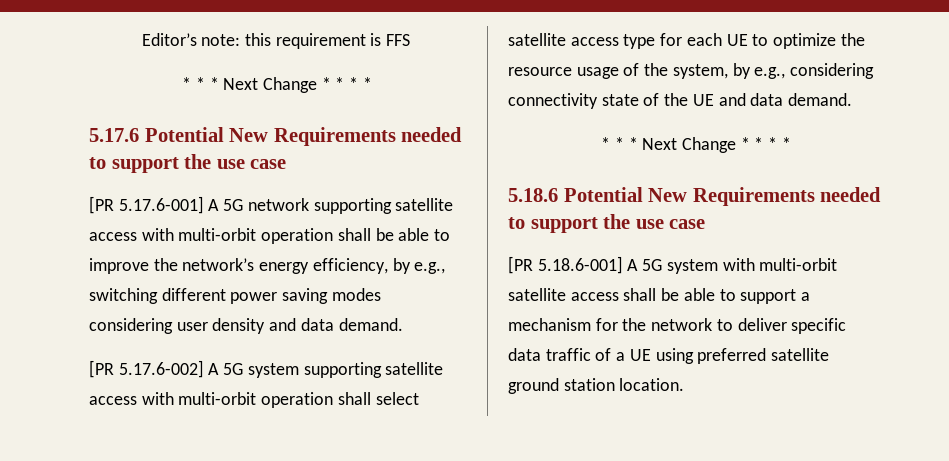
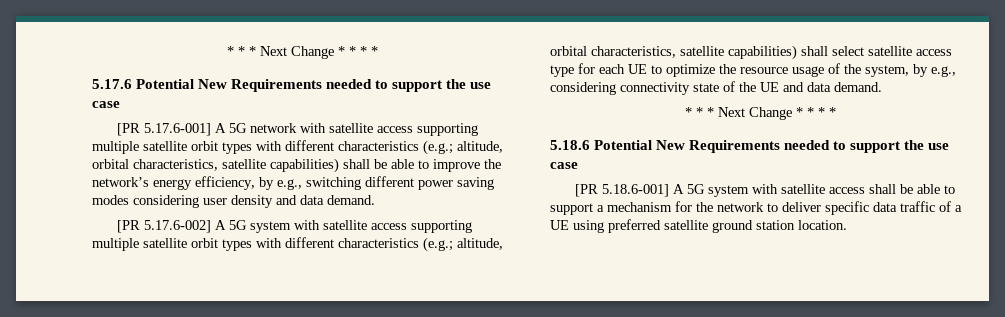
[141,33,411,49] Editor’s note: this requirement is FFS // -> (226, 51) none
[313,198,454,214] [89,228,334,244] supporting satellite access with multi-orbit operation -> [299,123,478,136] [92,140,503,155] [92,158,339,173] with satellite access supporting multiple satellite orbit types with different characteristics (e.g.; altitude, orbital characteristics, satellite capabilities)
[303,362,444,378] [89,392,334,408] supporting satellite access with multi-orbit operation -> [293,220,472,233] [92,237,503,252] [550,45,797,60] with satellite access supporting multiple satellite orbit types with different characteristics (e.g.; altitude, orbital characteristics, satellite capabilities)
[759,258,838,271] multi-orbit -> (778, 189) none

